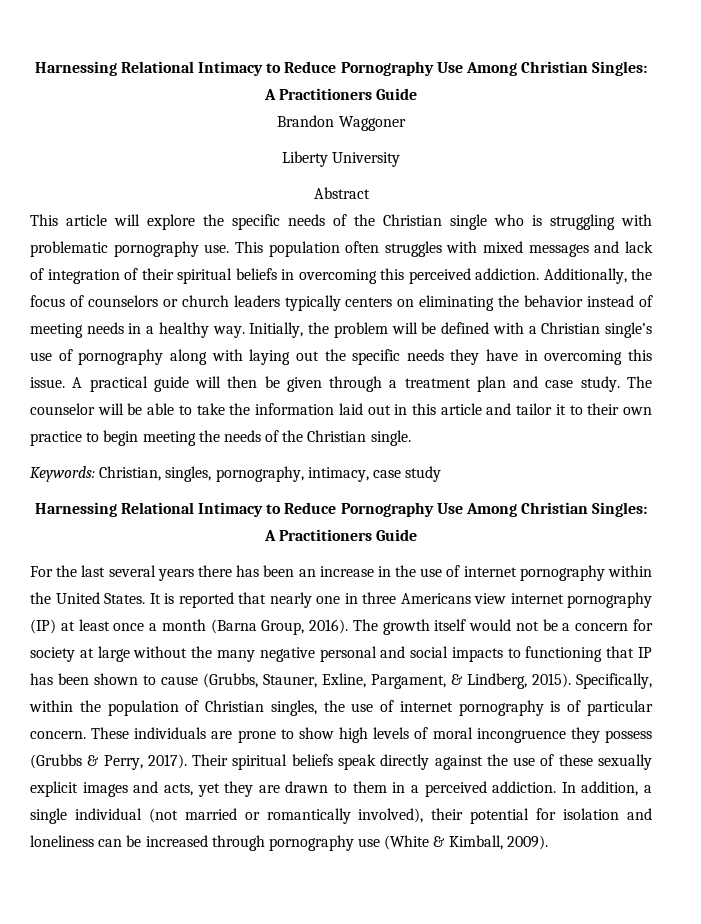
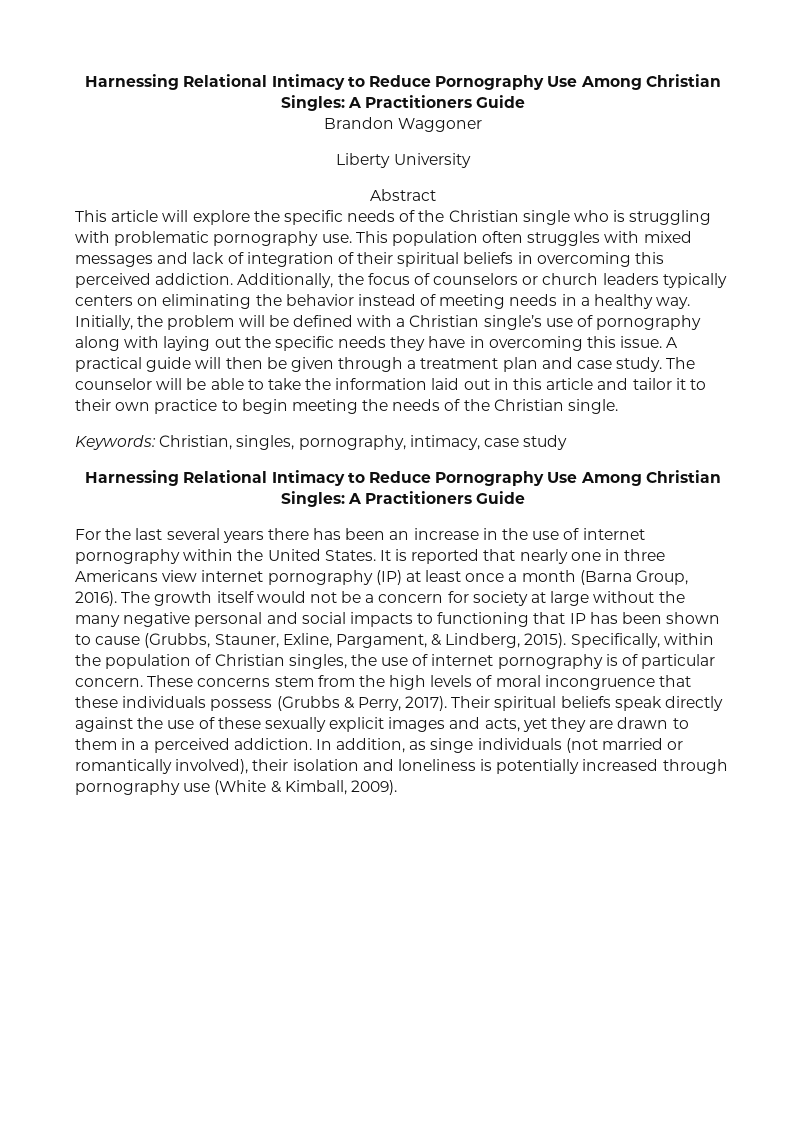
[134,727,334,743] individuals are prone to show -> [197,675,385,687] concerns stem from the
[570,727,600,743] they -> [659,675,692,687] [75,696,207,708] that these individuals
[644,785,652,793] [30,808,142,824] a single individual -> [409,738,562,753] as singe individuals
[470,808,557,824] potential for -> (289, 765) none
[98,835,142,847] can be -> [480,759,580,774] is potentially

